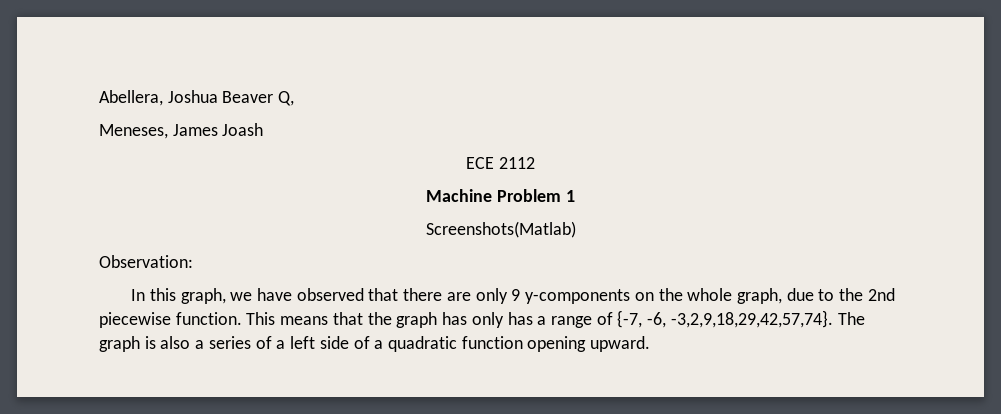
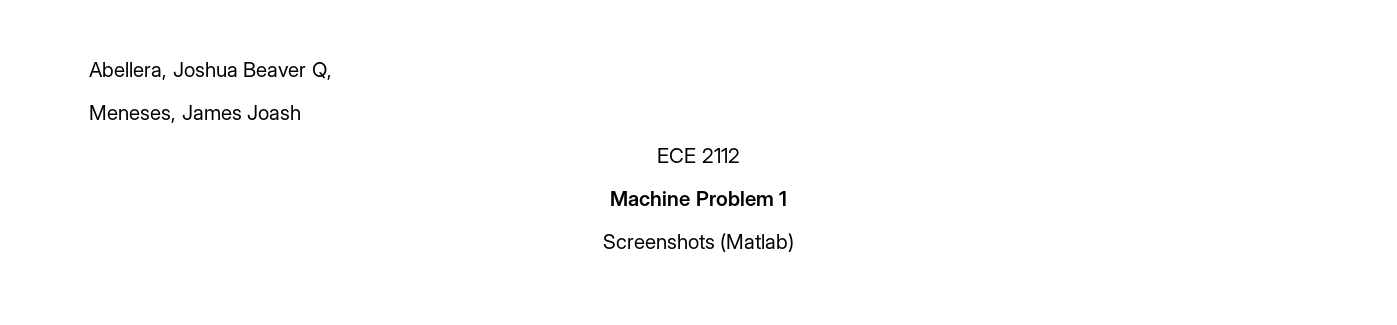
[425,221,576,238] [99,255,193,268] [131,288,895,304] [99,310,865,328] [99,336,651,352] Screenshots(Matlab) // Observation: // In this graph, we have observed that there are only 9 y-components on the whole graph, due to the 2nd piecewise function. This means that the graph has only has a range of {-7, -6, -3,2,9,18,29,42,57,74}. The graph is also a series of a left side of a quadratic function opening upward. -> [602,233,795,252] Screenshots (Matlab)

